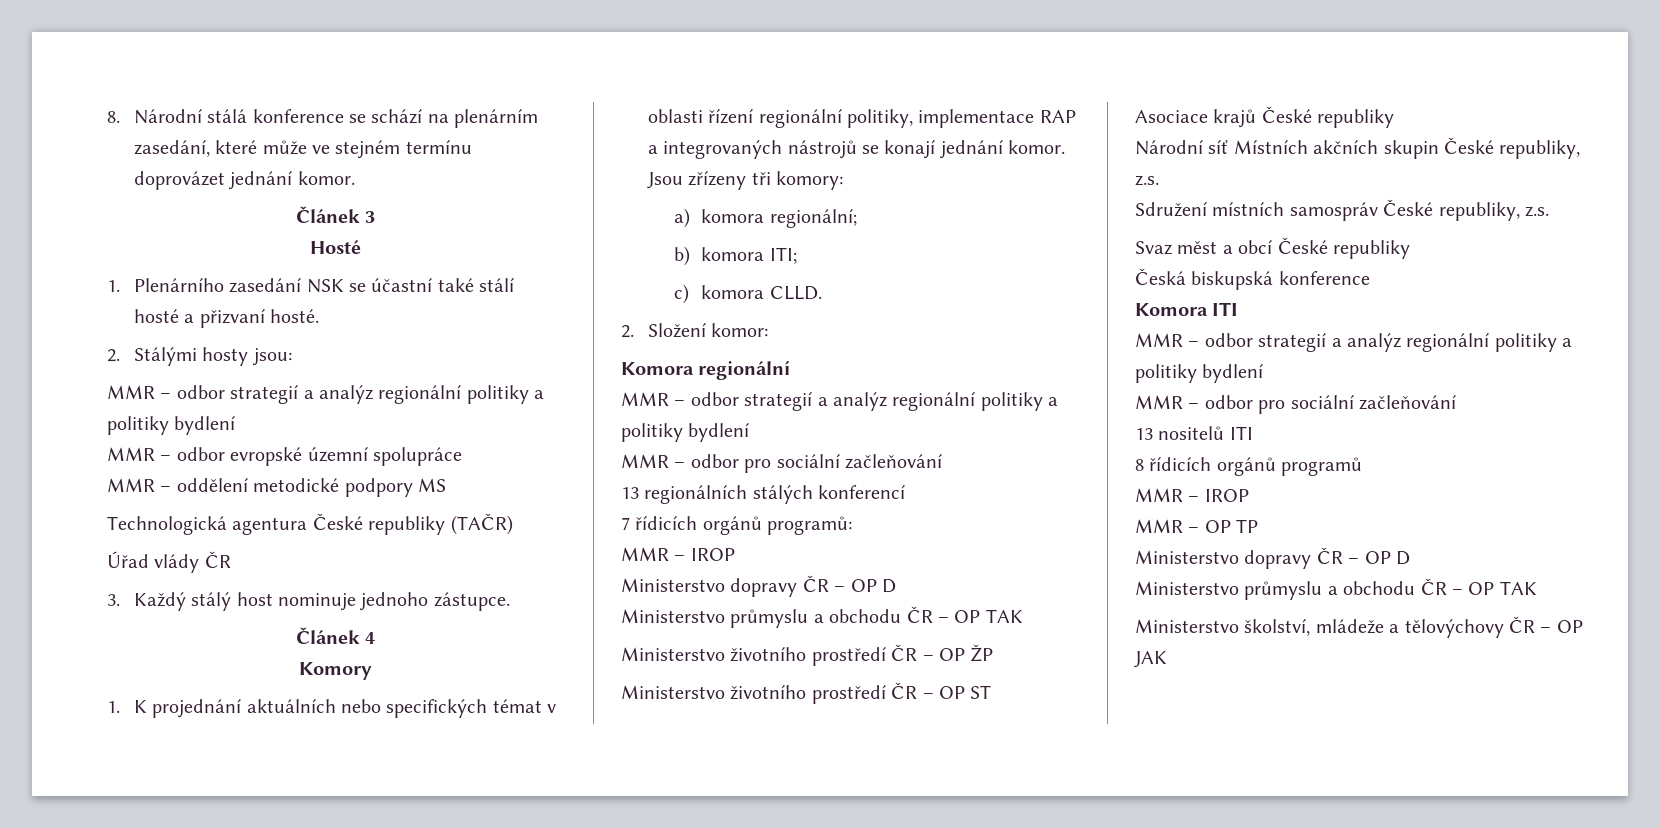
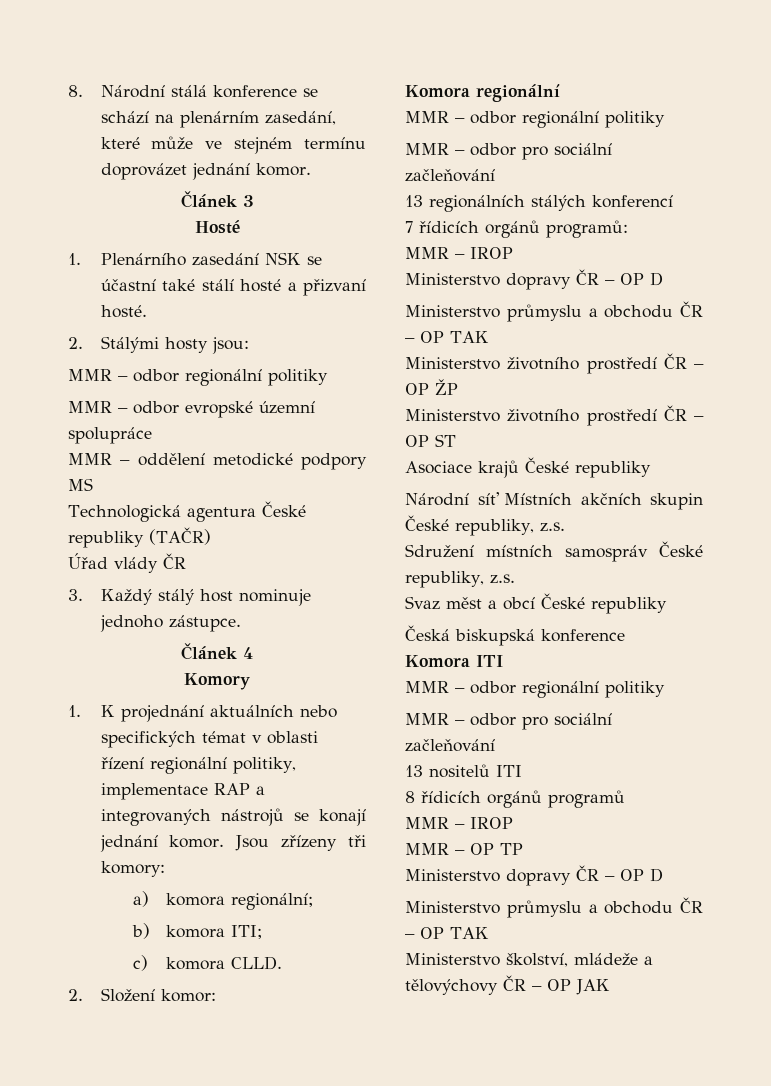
[230,385,545,404] [107,416,236,435] strategií a analýz regionální politiky a politiky bydlení -> [185,369,328,386] regionální politiky
[744,392,1059,411] [621,423,750,442] strategií a analýz regionální politiky a politiky bydlení -> [522,111,665,128] regionální politiky
[1258,333,1573,352] [1135,364,1264,383] strategií a analýz regionální politiky a politiky bydlení -> [522,681,665,698] regionální politiky

